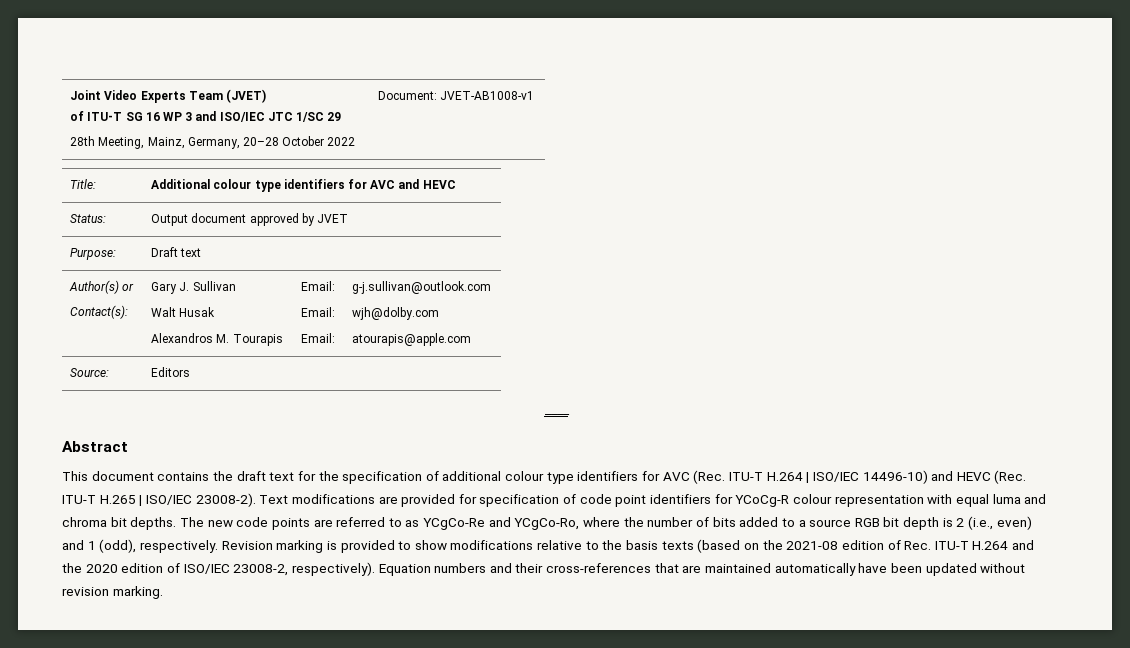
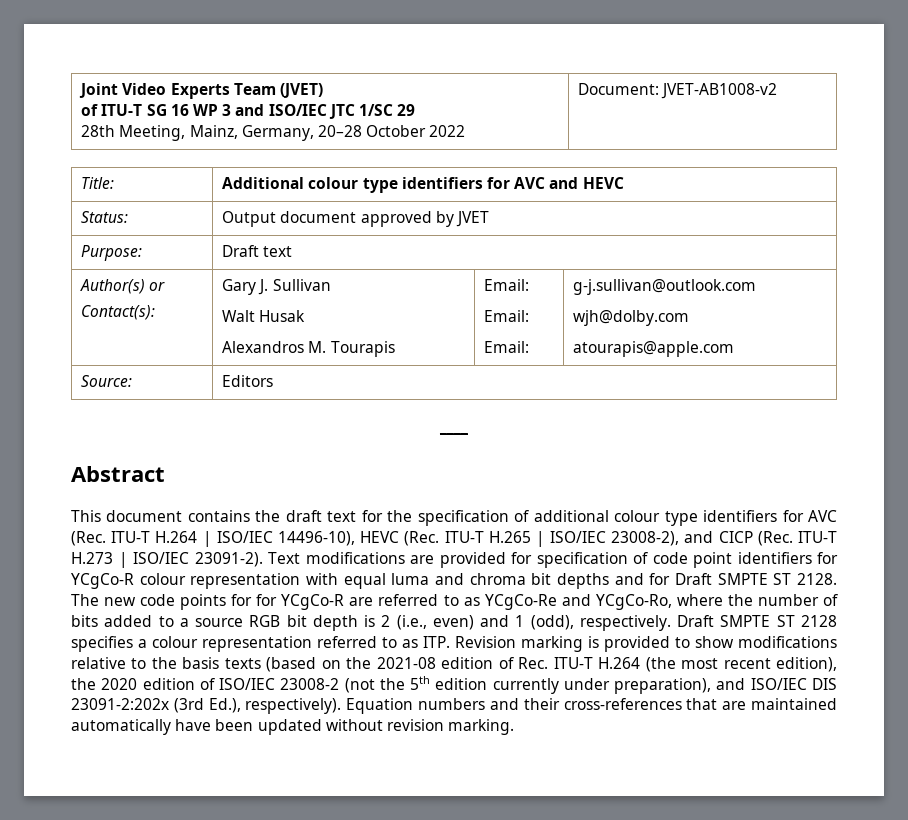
[440,91,535,100] JVET-AB1008-v1 -> [661,83,778,99] JVET-AB1008-v2
[862,470,954,484] 14496-10) and -> [277,531,355,546] 14496-10),
[195,493,256,507] 23008-2). -> [611,531,837,546] [71,552,263,568] 23008-2), and CICP (Rec. ITU-T H.273 | ISO/IEC 23091-2).
[735,495,790,507] YCoCg-R -> [71,573,134,589] YCgCo-R
[130,517,177,530] depths. -> [557,573,837,589] depths and for Draft SMPTE ST 2128.
(310, 524) none -> [231,594,345,610] for for YCgCo-R
(218, 546) none -> [677,615,837,627] [71,636,450,652] Draft SMPTE ST 2128 specifies a colour representation referred to as ITP.
[1012,540,1035,550] and -> [645,657,838,672] (the most recent edition),
[233,564,289,576] 23008-2, -> [280,676,837,694] [71,698,241,713] 23008-2 (not the 5th edition currently under preparation), and ISO/IEC DIS 23091-2:202x (3rd Ed.),

